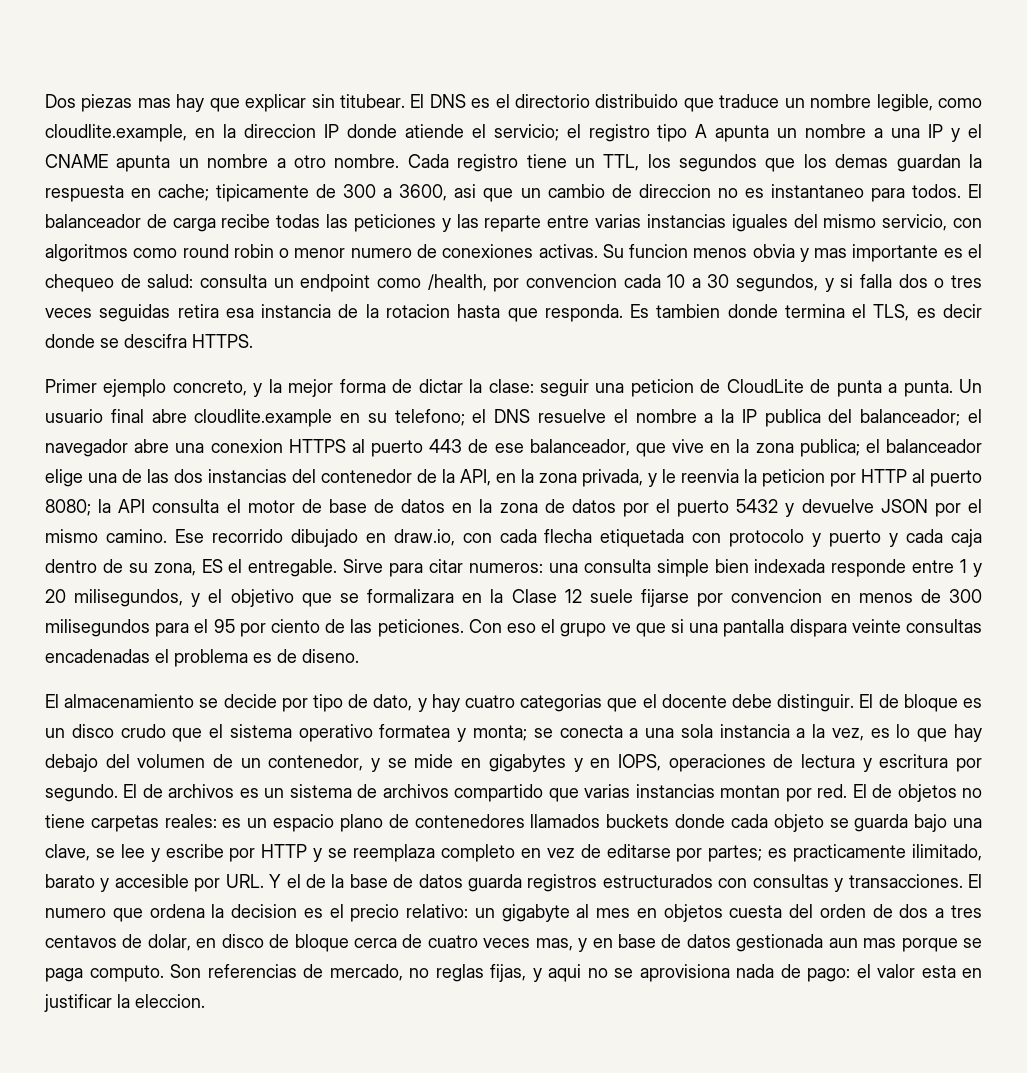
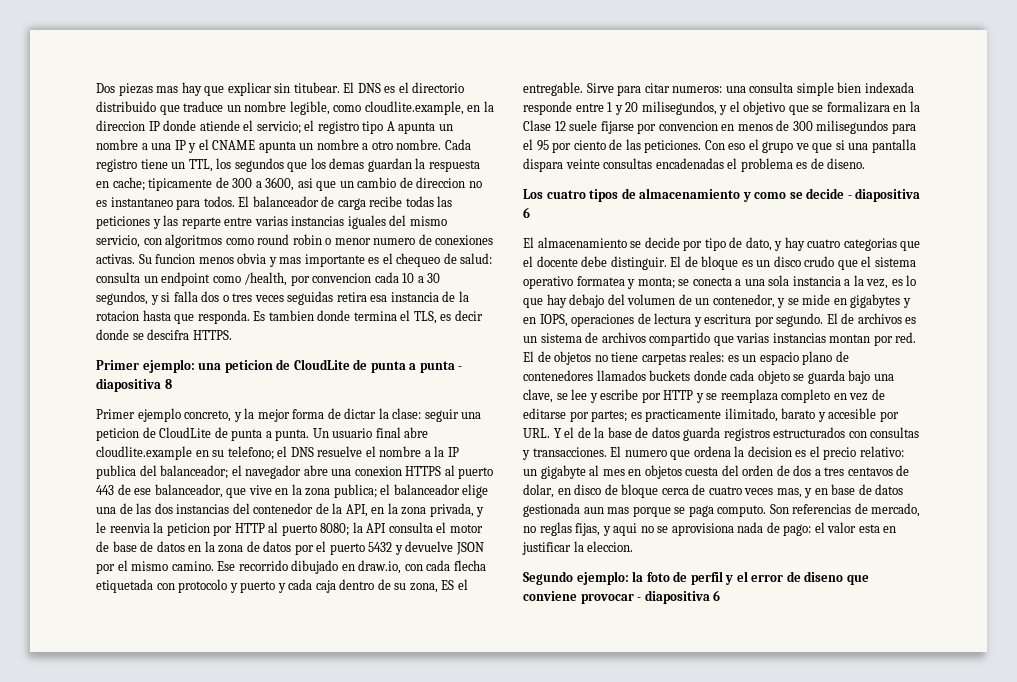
(253, 341) none -> [96,359,463,373] [96,378,172,392] // Primer ejemplo: una peticion de CloudLite de punta a punta - diapositiva 8
(359, 656) none -> [523,188,921,202] [523,207,530,218] // Los cuatro tipos de almacenamiento y como se decide - diapositiva 6
(205, 1001) none -> [523,571,869,585] [523,590,721,604] // Segundo ejemplo: la foto de perfil y el error de diseno que conviene provocar - diapositiva 6

